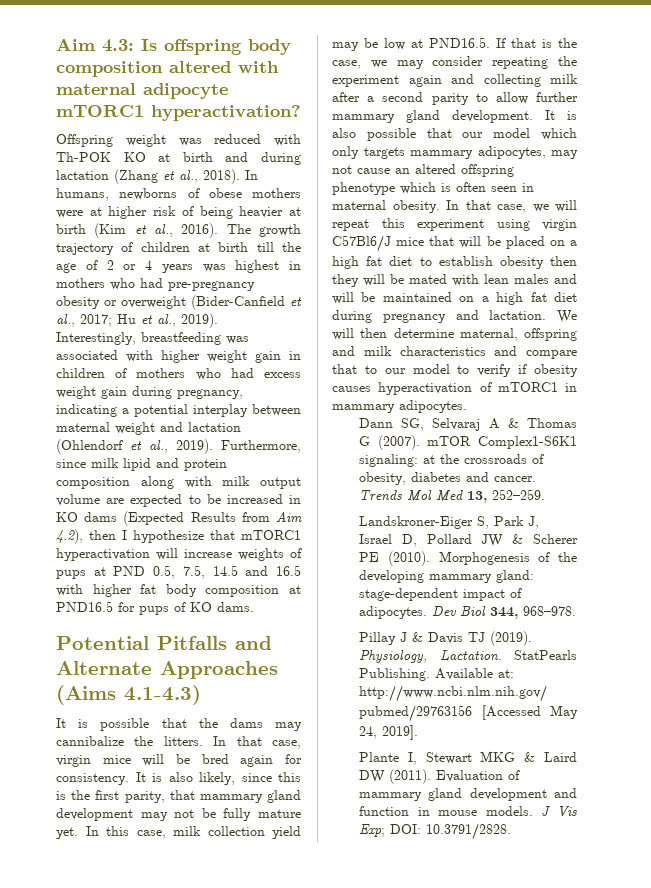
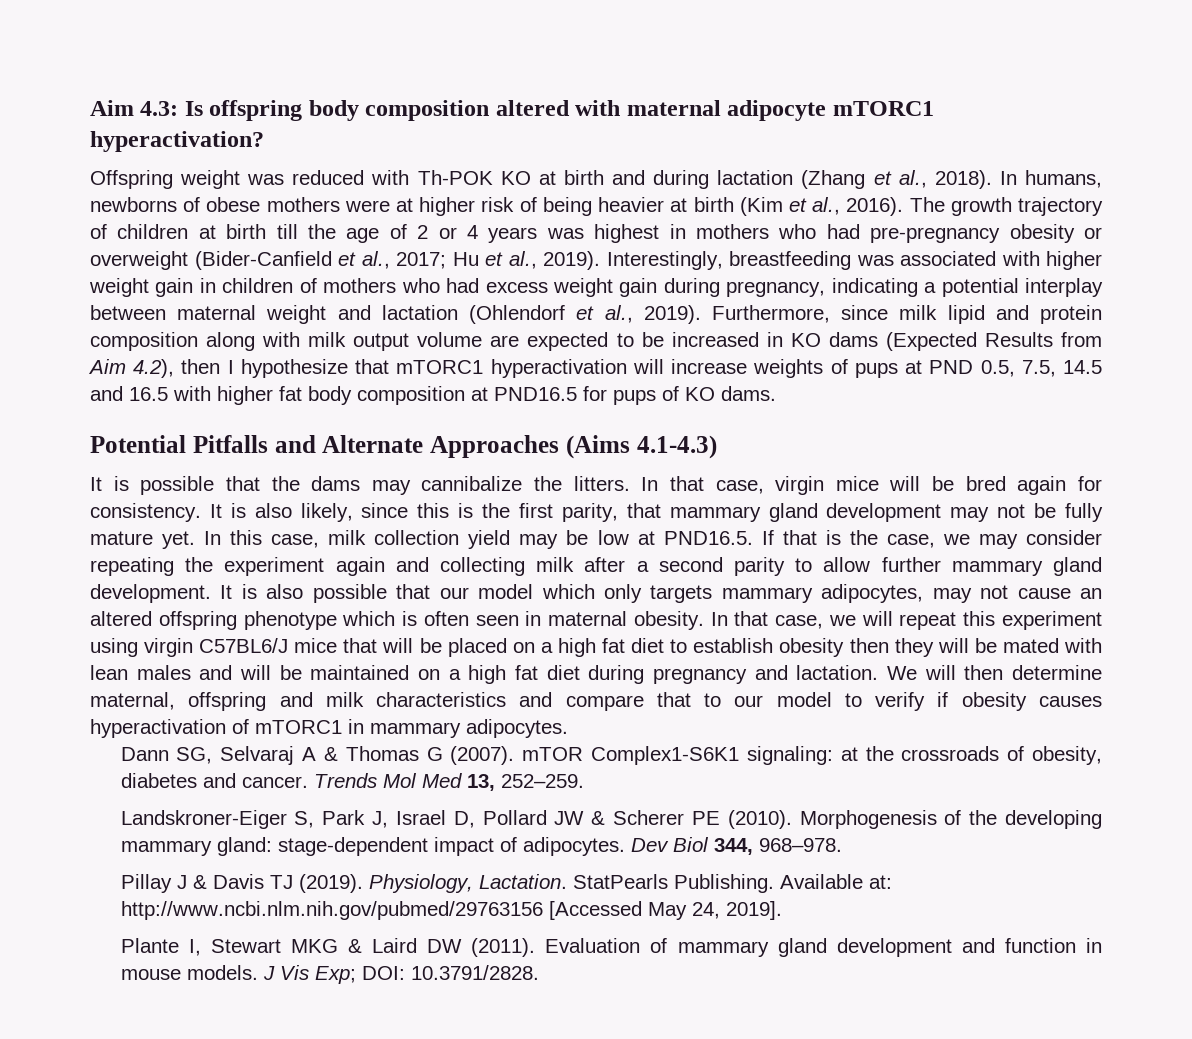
[332,235,391,252] C57Bl6/J -> [199,638,289,653] C57BL6/J

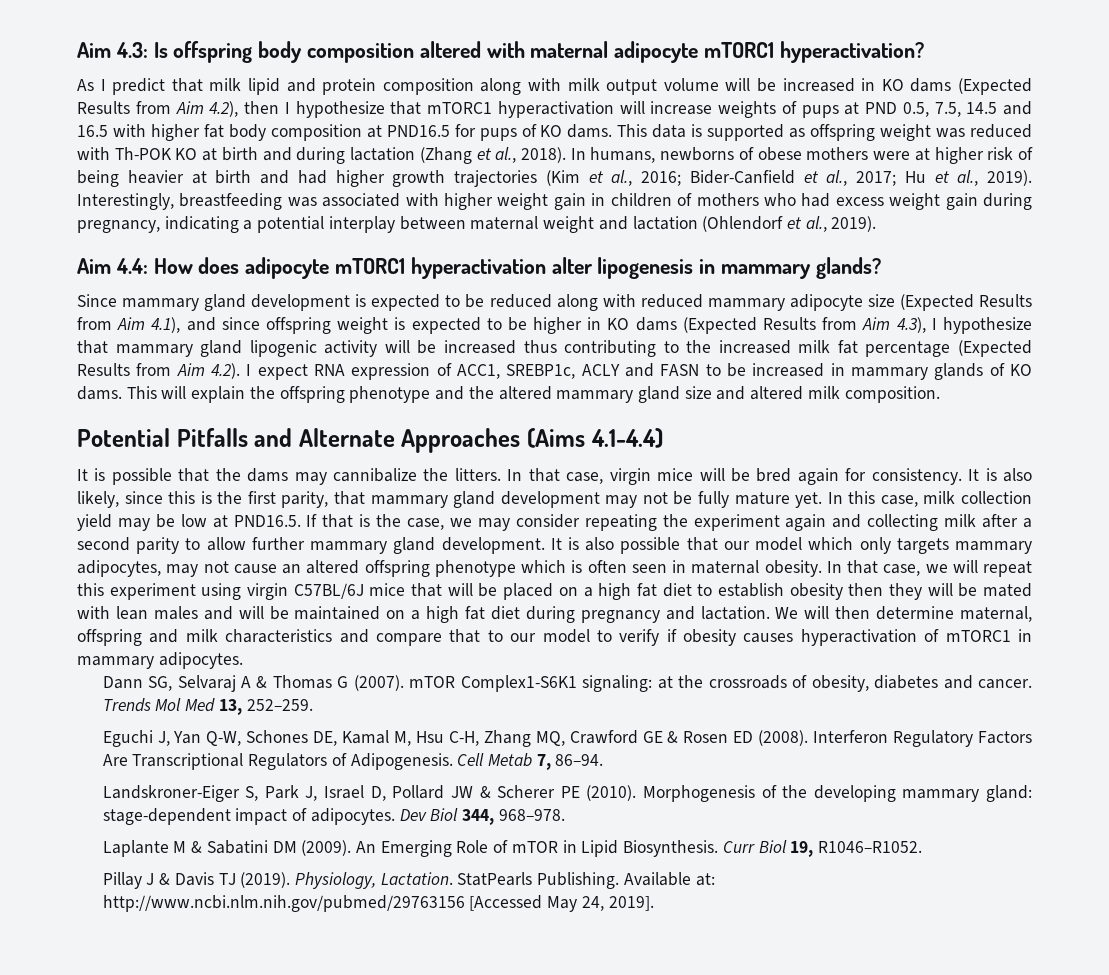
[90,170,1102,189] [90,197,1103,216] [90,224,1102,243] [90,251,1102,270] [89,278,1103,297] [90,305,889,324] Offspring weight was reduced with Th-POK KO at birth and during lactation (Zhang et al., 2018). In humans, newborns of obese mothers were at higher risk of being heavier at birth (Kim et al., 2016). The growth trajectory of children at birth till the age of 2 or 4 years was highest in mothers who had pre-pregnancy obesity or overweight (Bider-Canfield et al., 2017; Hu et al., 2019). Interestingly, breastfeeding was associated with higher weight gain in children of mothers who had excess weight gain during pregnancy, indicating a potential interplay between maternal weight and lactation (Ohlendorf et al., 2019). Furthermore, since -> [77,78,203,95] As I predict that
[490,332,634,351] are expected to -> [725,78,751,91] will
(776, 393) none -> [617,124,1033,141] [77,147,1034,164] [77,170,1032,187] [77,193,1032,210] [77,216,877,233] [77,257,881,279] [77,294,1032,311] [77,317,1032,334] [77,340,1032,357] [77,363,1033,380] [77,386,940,403] This data is supported as offspring weight was reduced with Th-POK KO at birth and during lactation (Zhang et al., 2018). In humans, newborns of obese mothers were at higher risk of being heavier at birth and had higher growth trajectories (Kim et al., 2016; Bider-Canfield et al., 2017; Hu et al., 2019). Interestingly, breastfeeding was associated with higher weight gain in children of mothers who had excess weight gain during pregnancy, indicating a potential interplay between maternal weight and lactation (Ohlendorf et al., 2019). // Aim 4.4: How does adipocyte mTORC1 hyperactivation alter lipogenesis in mammary glands? // Since mammary gland development is expected to be reduced along with reduced mammary adipocyte size (Expected Results from Aim 4.1), and since offspring weight is expected to be higher in KO dams (Expected Results from Aim 4.3), I hypothesize that mammary gland lipogenic activity will be increased thus contributing to the increased milk fat percentage (Expected Results from Aim 4.2). I expect RNA expression of ACC1, SREBP1c, ACLY and FASN to be increased in mammary glands of KO dams. This will explain the offspring phenotype and the altered mammary gland size and altered milk composition.
[636,435,717,459] 4.1-4.3) -> [590,428,663,448] 4.1-4.4)
[199,638,289,653] C57BL6/J -> [293,583,364,599] C57BL/6J
(584, 781) none -> [102,730,1032,747] [102,753,604,770] // Eguchi J, Yan Q-W, Schones DE, Kamal M, Hsu C-H, Zhang MQ, Crawford GE & Rosen ED (2008). Interferon Regulatory Factors Are Transcriptional Regulators of Adipogenesis. Cell Metab 7, 86–94.
(842, 845) none -> [102,840,922,857] // Laplante M & Sabatini DM (2009). An Emerging Role of mTOR in Lipid Biosynthesis. Curr Biol 19, R1046–R1052.
[120,938,1102,957] [120,965,539,984] // Plante I, Stewart MKG & Laird DW (2011). Evaluation of mammary gland development and function in mouse models. J Vis Exp; DOI: 10.3791/2828. -> (654, 903) none

